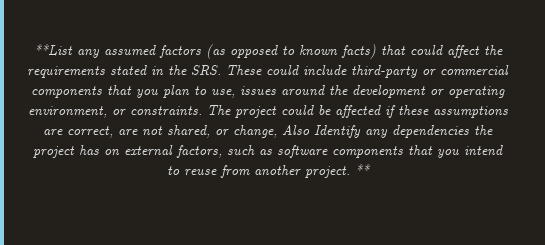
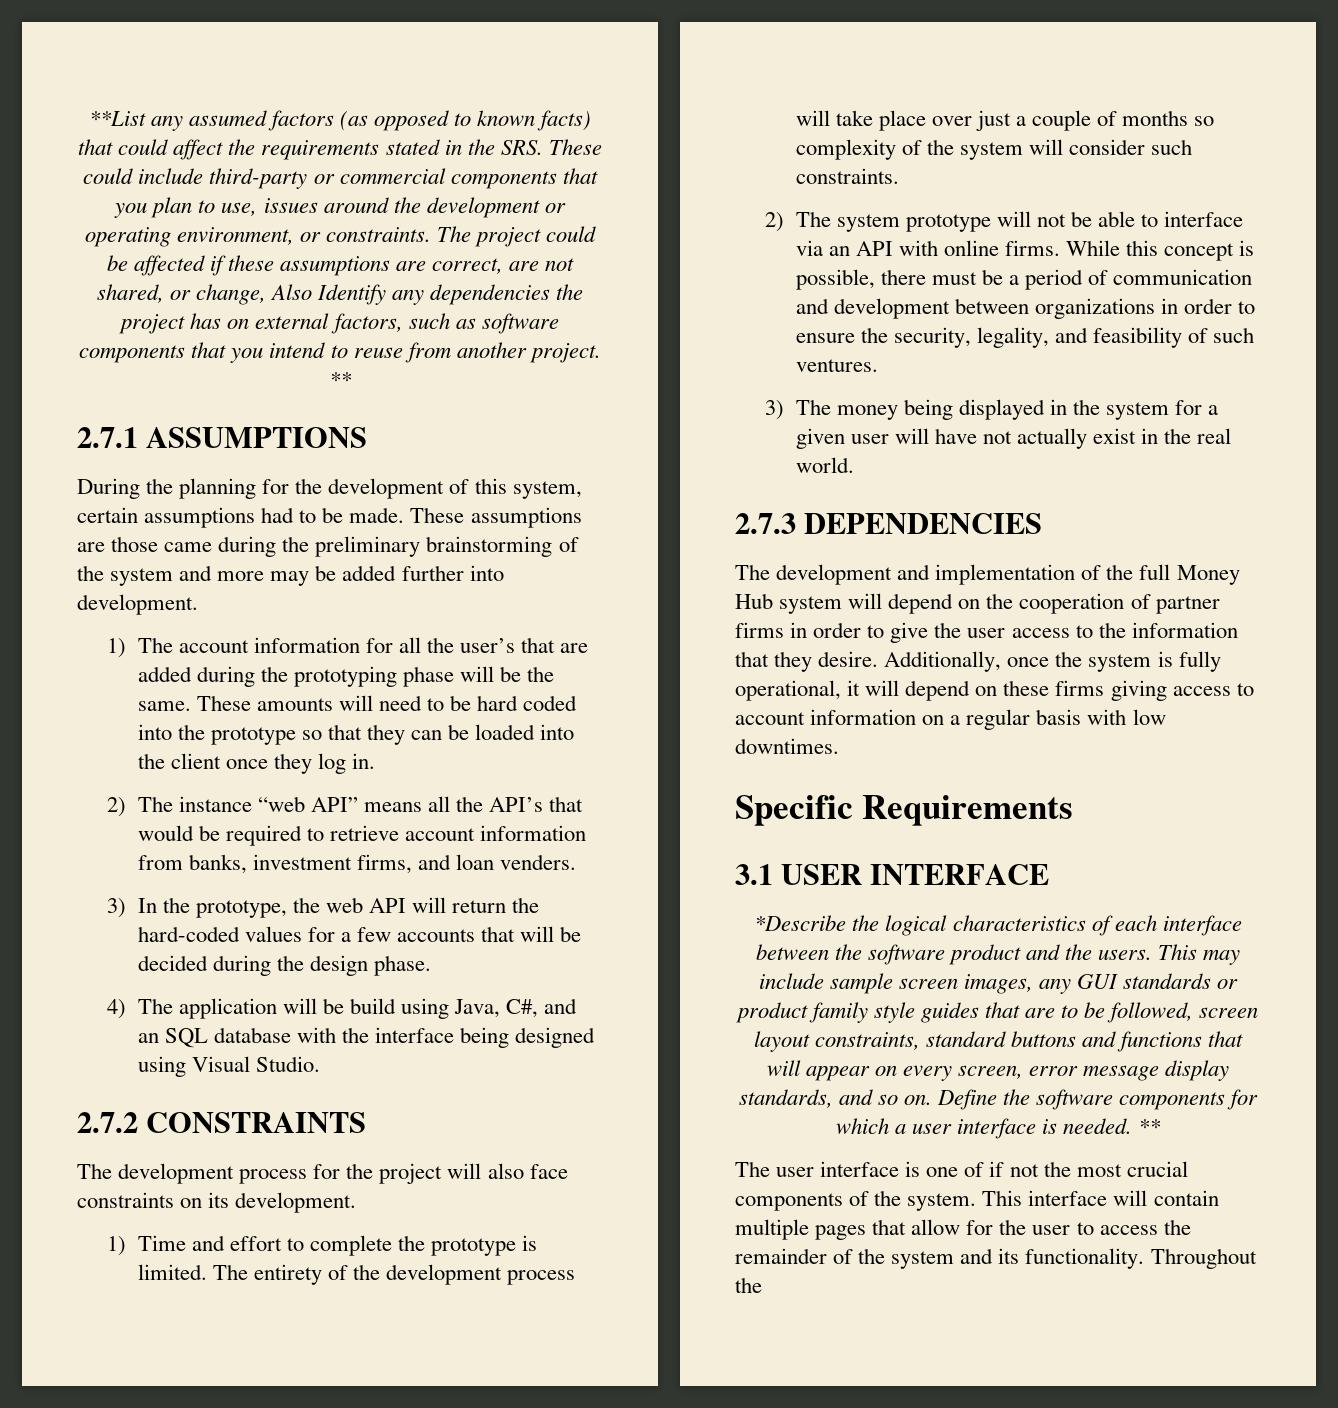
(371, 169) none -> [77,427,368,448] [77,478,582,499] [77,507,582,528] [77,536,579,557] [77,565,504,586] [77,594,198,615] [107,637,589,658] [137,666,555,687] [137,695,578,711] [137,724,575,745] [137,753,376,774] [107,796,584,817] [137,825,587,846] [137,854,577,874] [107,897,540,918] [137,926,582,942] [137,955,432,976] [107,998,578,1019] [137,1027,596,1048] [137,1056,320,1077] [77,1112,367,1133] [77,1163,568,1184] [77,1192,357,1213] [107,1235,538,1256] [137,1264,576,1285] [795,110,1215,131] [795,139,1193,160] [795,168,899,184] [765,211,1244,232] [795,240,1255,261] [795,269,1253,290] [795,298,1256,319] [795,327,1255,348] [795,359,878,372] [765,399,1219,420] [795,428,1232,449] [795,457,854,473] [735,513,1043,534] [735,564,1240,585] [735,593,1220,614] [735,622,1238,643] [735,651,1221,672] [735,680,1254,701] [735,709,1166,730] [735,738,839,754] [735,795,1074,826] [735,864,1050,885] [754,915,1242,936] [755,944,1241,965] [758,973,1239,994] [735,1002,1259,1023] [753,1031,1244,1052] [766,1060,1230,1081] [738,1089,1259,1110] [835,1118,1162,1139] [735,1161,1188,1177] [735,1190,1219,1211] [735,1219,1191,1240] [735,1248,1257,1269] [735,1277,762,1293] // 2.7.1 ASSUMPTIONS // During the planning for the development of this system, certain assumptions had to be made. These assumptions are those came during the preliminary brainstorming of the system and more may be added further into development. // 1) The account information for all the user’s that are added during the prototyping phase will be the same. These amounts will need to be hard coded into the prototype so that they can be loaded into the client once they log in. // 2) The instance “web API” means all the API’s that would be required to retrieve account information from banks, investment firms, and loan venders. // 3) In the prototype, the web API will return the hard-coded values for a few accounts that will be decided during the design phase. // 4) The application will be build using Java, C#, and an SQL database with the interface being designed using Visual Studio. // 2.7.2 CONSTRAINTS // The development process for the project will also face constraints on its development. // 1) Time and effort to complete the prototype is limited. The entirety of the development process will take place over just a couple of months so complexity of the system will consider such constraints. // 2) The system prototype will not be able to interface via an API with online firms. While this concept is possible, there must be a period of communication and development between organizations in order to ensure the security, legality, and feasibility of such ventures. // 3) The money being displayed in the system for a given user will have not actually exist in the real world. // 2.7.3 DEPENDENCIES // The development and implementation of the full Money Hub system will depend on the cooperation of partner firms in order to give the user access to the information that they desire. Additionally, once the system is fully operational, it will depend on these firms giving access to account information on a regular basis with low downtimes. // Specific Requirements // 3.1 USER INTERFACE // *Describe the logical characteristics of each interface between the software product and the users. This may include sample screen images, any GUI standards or product family style guides that are to be followed, screen layout constraints, standard buttons and functions that will appear on every screen, error message display standards, and so on. Define the software components for which a user interface is needed. ** // The user interface is one of if not the most crucial components of the system. This interface will contain multiple pages that allow for the user to access the remainder of the system and its functionality. Throughout the

